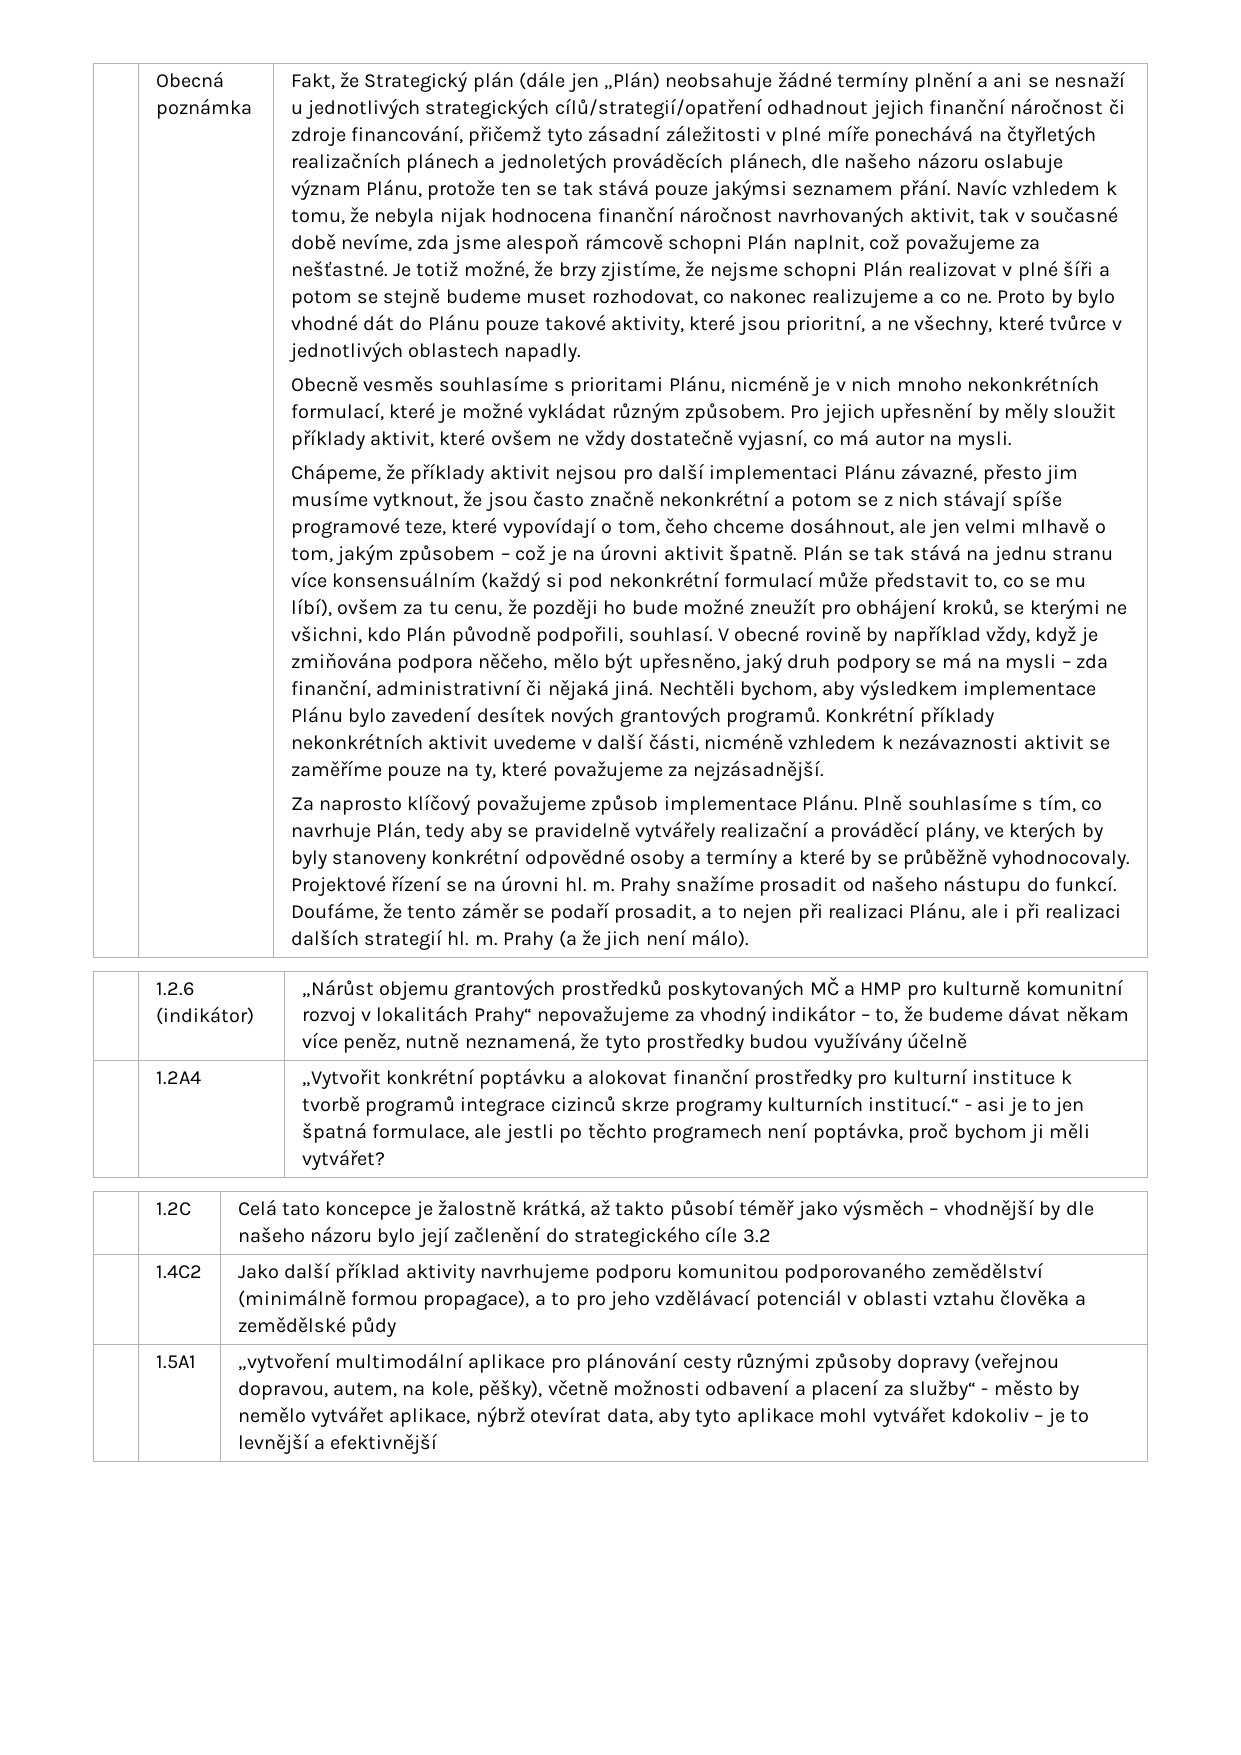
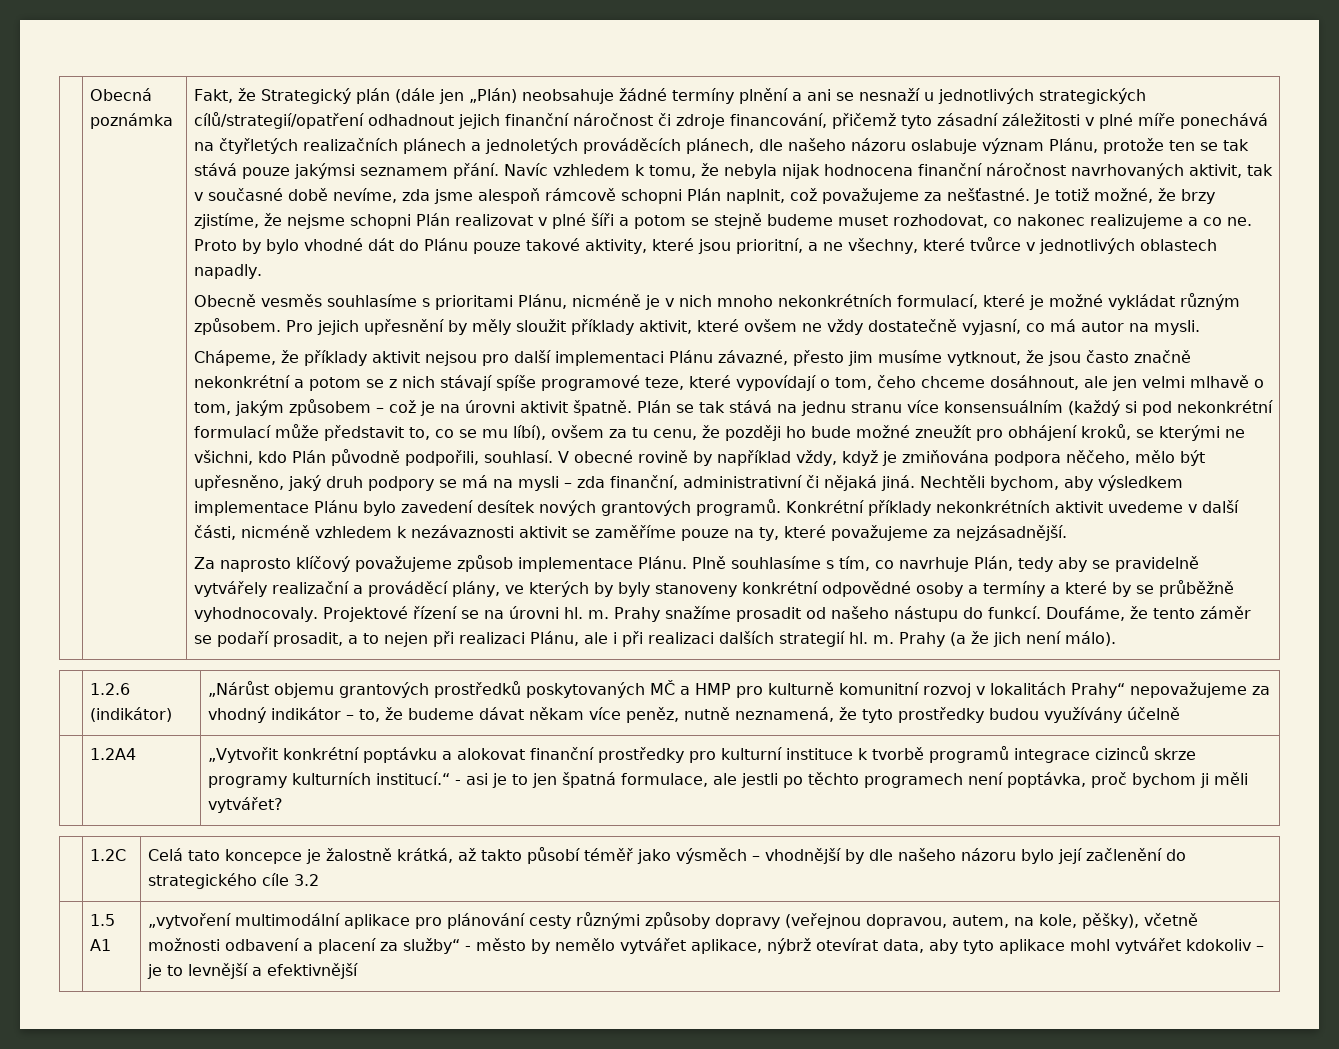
[155,1265,202,1279] [237,1262,1043,1283] [237,1289,1086,1310] [237,1316,396,1337] [155,1355,196,1369] 1.4C2 | Jako další příklad aktivity navrhujeme podporu komunitou podporovaného zemědělství (minimálně formou propagace), a to pro jeho vzdělávací potenciál v oblasti vztahu člověka a zemědělské půdy // | 1.5A1 -> [89,914,115,926] [89,939,111,951] 1.5 A1

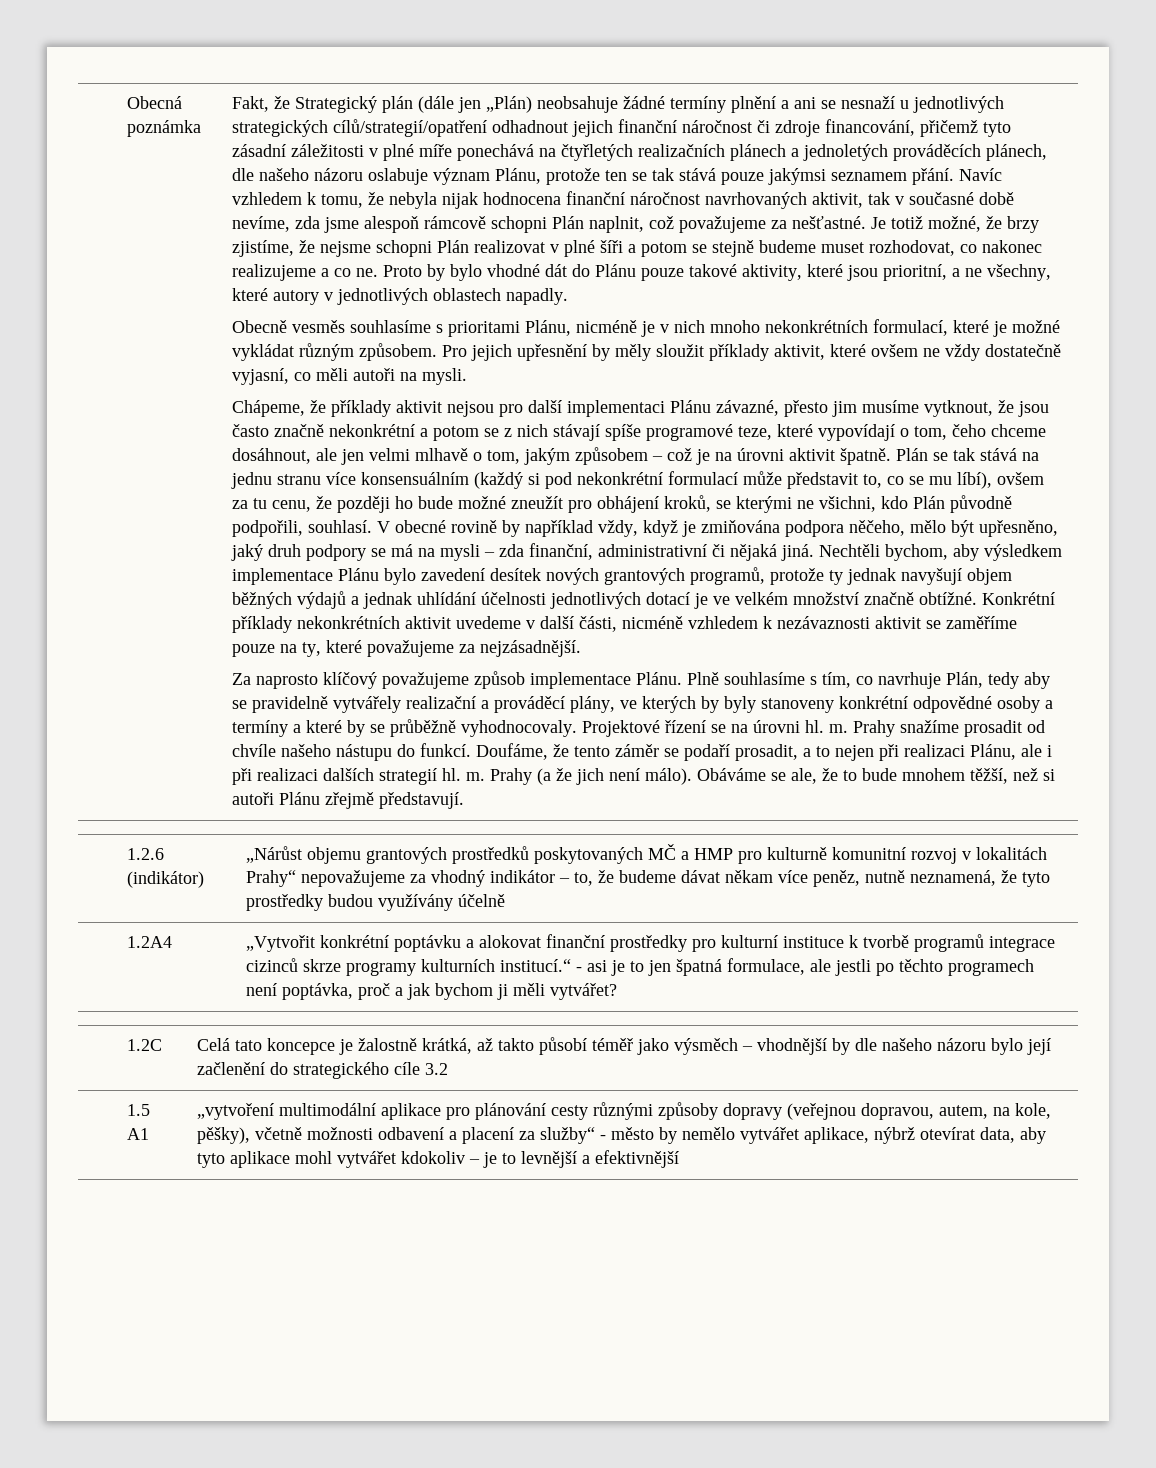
[969,237,1021,251] tvůrce -> [273,290,320,305] autory
[1049,319,1124,332] má autor -> [316,368,396,381] měli autoři
[695,499,781,516] programů. -> [690,567,1013,585] [232,591,978,609] programů, protože ty jednak navyšují objem běžných výdajů a jednak uhlídání účelnosti jednotlivých dotací je ve velkém množství značně obtížné.
(826, 613) none -> [232,744,277,757] chvíle
(1116, 638) none -> [697,768,1056,784] [232,792,465,809] Obáváme se ale, že to bude mnohem těžší, než si autoři Plánu zřejmě představují.
(1127, 780) none -> [395,983,431,1000] a jak

